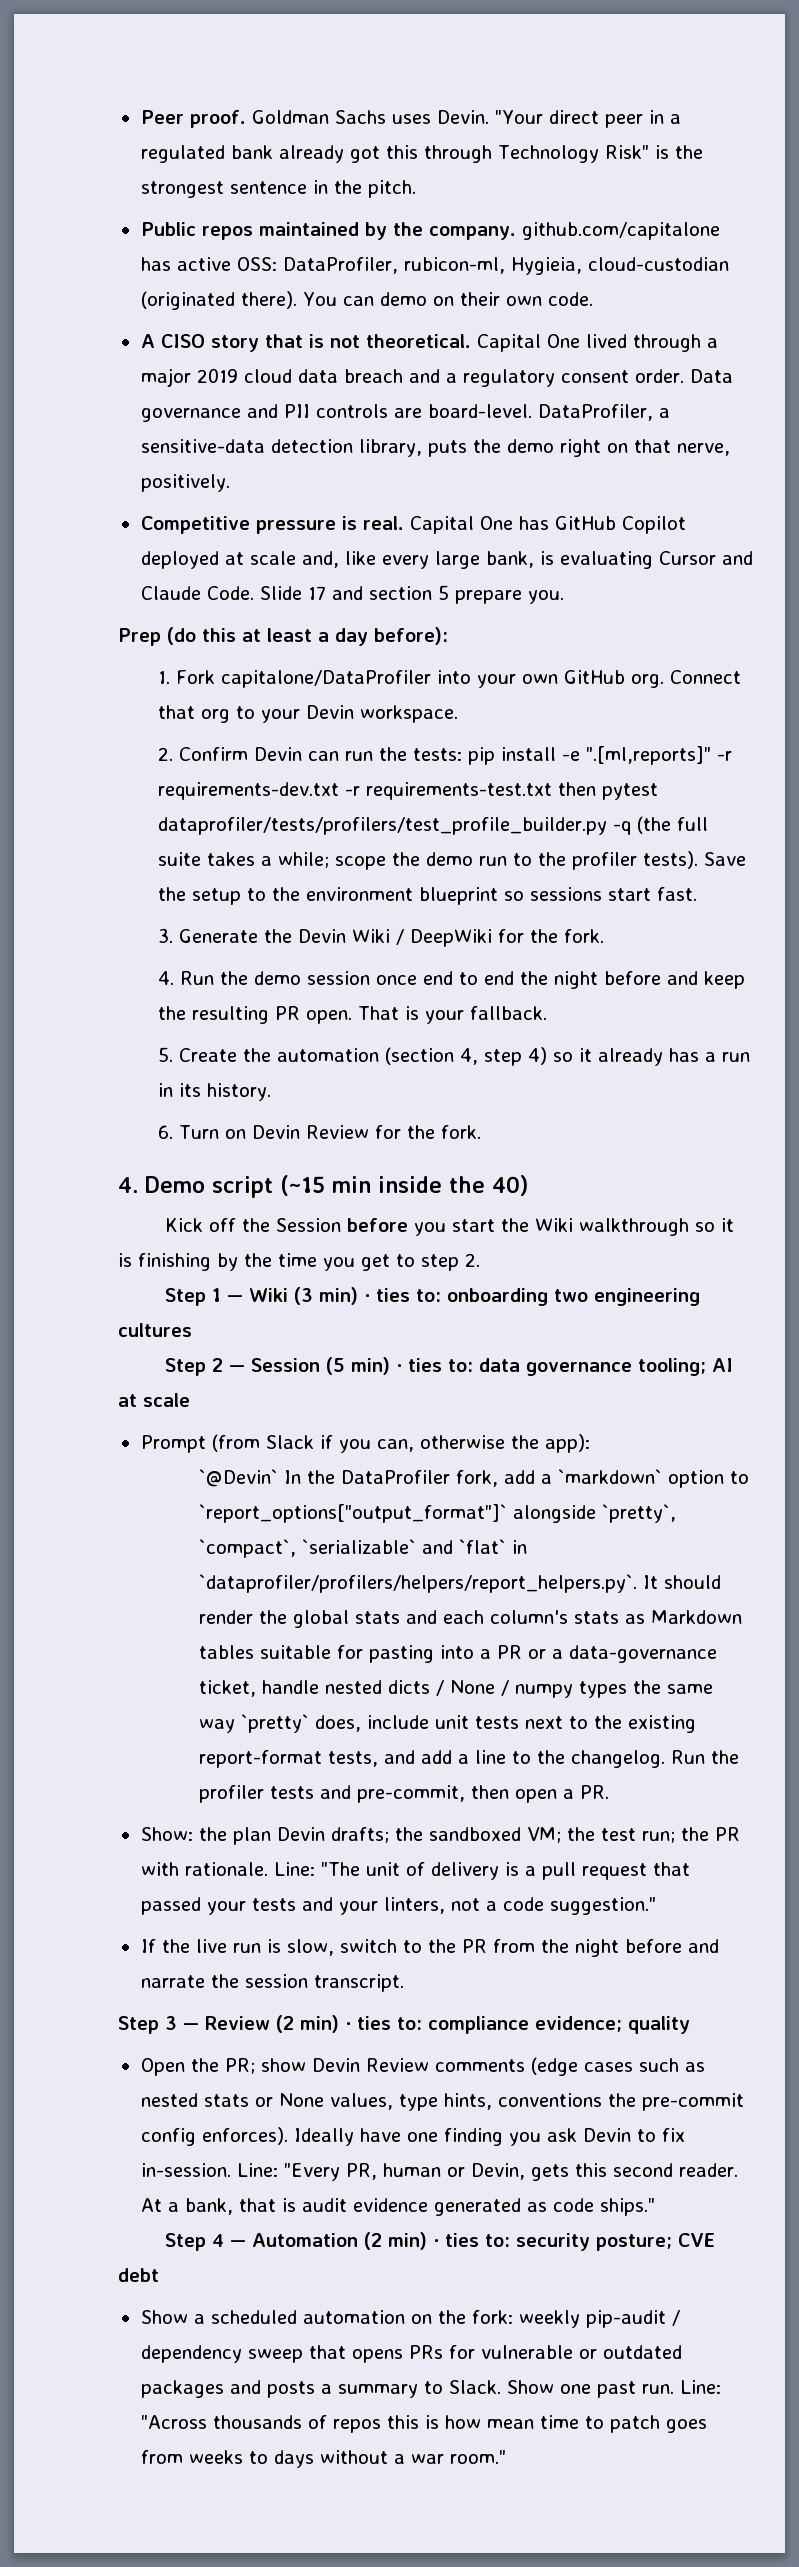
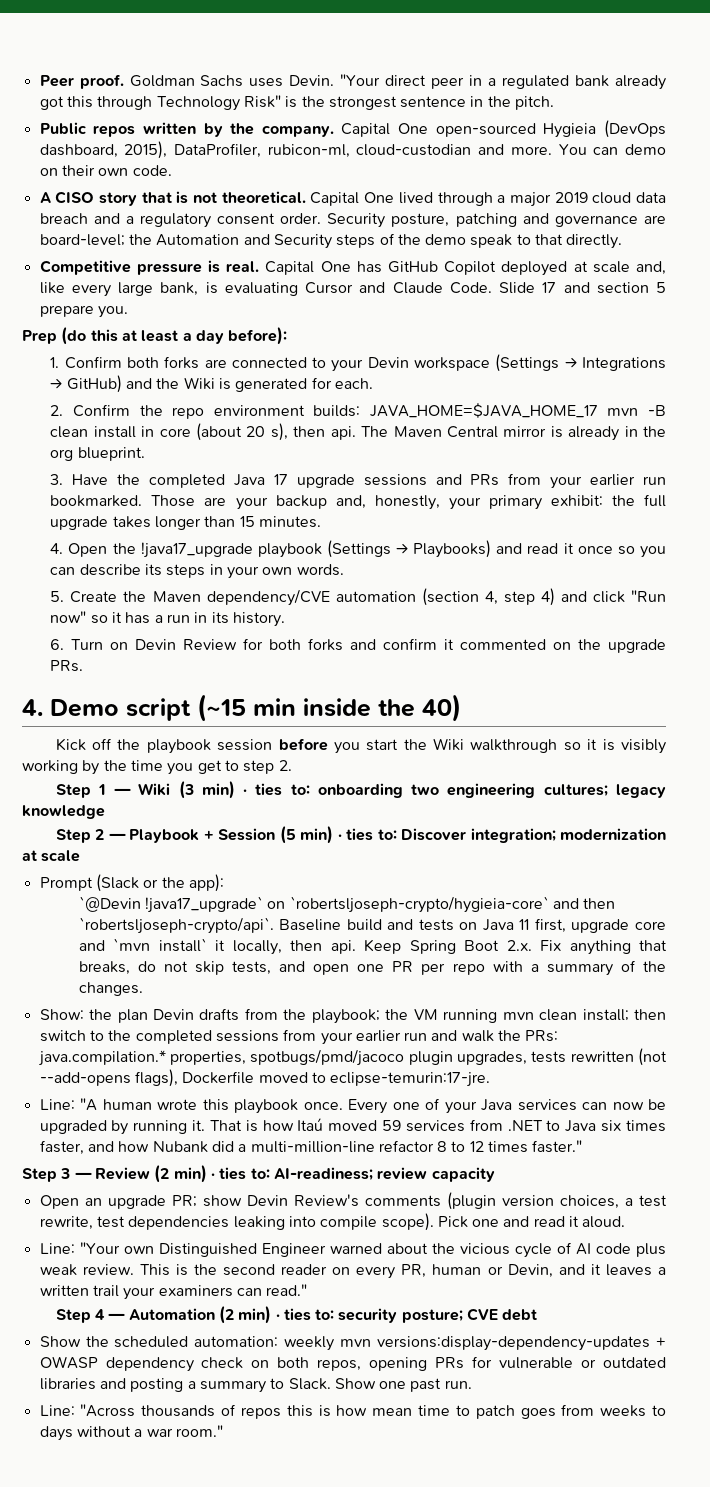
[258,222,359,236] maintained -> [142,122,196,135] written
[521,222,720,240] [140,257,729,275] [140,291,297,310] github.com/capitalone has active OSS: DataProfiler, rubicon-ml, Hygieia, cloud-custodian (originated there). -> [341,120,666,138] [39,141,552,159] Capital One open-sourced Hygieia (DevOps dashboard, 2015), DataProfiler, rubicon-ml, cloud-custodian and more.
[689,369,733,383] [140,404,670,422] [140,439,730,457] [140,474,230,492] Data governance and PII controls are board-level. DataProfiler, a sensitive-data detection library, puts the demo right on that nerve, positively. -> [327,213,666,228] [39,233,623,249] Security posture, patching and governance are board-level; the Automation and Security steps of the demo speak to that directly.
[176,670,742,688] [158,705,459,723] [158,746,733,765] [158,782,659,800] [158,816,709,835] [158,851,747,870] [158,887,698,905] [158,928,605,947] [158,971,746,989] [158,1006,548,1024] Fork capitalone/DataProfiler into your own GitHub org. Connect that org to your Devin workspace. // 2. Confirm Devin can run the tests: pip install -e ".[ml,reports]" -r requirements-dev.txt -r requirements-test.txt then pytest dataprofiler/tests/profilers/test_profile_builder.py -q (the full suite takes a while; scope the demo run to the profiler tests). Save the setup to the environment blueprint so sessions start fast. // 3. Generate the Devin Wiki / DeepWiki for the fork. // 4. Run the demo session once end to end the night before and keep the resulting PR open. That is your fallback. -> [64,354,666,372] [50,375,373,393] [50,403,667,419] [50,423,667,441] [50,447,145,461] [50,473,667,489] [50,494,666,510] [50,516,321,530] [50,540,666,558] [50,564,344,579] Confirm both forks are connected to your Devin workspace (Settings → Integrations → GitHub) and the Wiki is generated for each. // 2. Confirm the repo environment builds: JAVA_HOME=$JAVA_HOME_17 mvn -B clean install in core (about 20 s), then api. The Maven Central mirror is already in the org blueprint. // 3. Have the completed Java 17 upgrade sessions and PRs from your earlier run bookmarked. Those are your backup and, honestly, your primary exhibit: the full upgrade takes longer than 15 minutes. // 4. Open the !java17_upgrade playbook (Settings → Playbooks) and read it once so you can describe its steps in your own words.
(272, 1055) none -> [152,589,330,606] Maven dependency/CVE
[553,1048,664,1066] so it already -> [560,590,666,603] [50,611,122,624] and click "Run now" so it
[407,1125,482,1139] the fork. -> [269,638,666,653] [50,660,84,672] both forks and confirm it commented on the upgrade PRs.
[276,1218,342,1232] Session -> [146,739,273,754] playbook session
[138,1253,211,1271] finishing -> [621,739,666,754] [22,760,78,774] visibly working
[118,1323,192,1337] cultures -> [543,784,666,798] [22,805,105,819] cultures; legacy knowledge
(246, 1368) none -> [129,829,214,843] Playbook +
[479,1358,734,1376] data governance tooling; AI -> [401,828,666,843] Discover integration; modernization
[211,1434,590,1453] [198,1469,749,1488] [198,1504,676,1523] [198,1539,527,1558] [198,1574,721,1593] [198,1610,742,1628] [198,1645,717,1663] [198,1680,713,1698] [198,1714,696,1733] [198,1750,739,1768] [198,1785,609,1803] [140,1827,740,1845] [140,1862,690,1880] [140,1897,656,1915] [140,1939,719,1957] [140,1974,404,1992] (from Slack if you can, otherwise the app): // `@Devin` In the DataProfiler fork, add a `markdown` option to `report_options["output_format"]` alongside `pretty`, `compact`, `serializable` and `flat` in `dataprofiler/profilers/helpers/report_helpers.py`. It should render the global stats and each column's stats as Markdown tables suitable for pasting into a PR or a data-governance ticket, handle nested dicts / None / numpy types the same way `pretty` does, include unit tests next to the existing report-format tests, and add a line to the changelog. Run the profiler tests and pre-commit, then open a PR. // Show: the plan Devin drafts; the sandboxed VM; the test run; the PR with rationale. Line: "The unit of delivery is a pull request that passed your tests and your linters, not a code suggestion." // If the live run is slow, switch to the PR from the night before and narrate the session transcript. -> [95,874,224,892] [78,896,616,913] [78,917,666,934] [78,938,667,955] [78,960,666,976] [78,982,143,996] [39,1008,666,1024] [39,1029,559,1045] [37,1048,667,1066] [39,1069,491,1087] [39,1098,667,1114] [39,1118,666,1135] [39,1140,583,1155] (Slack or the app): // `@Devin !java17_upgrade` on `robertsljoseph-crypto/hygieia-core` and then `robertsljoseph-crypto/api`. Baseline build and tests on Java 11 first, upgrade core and `mvn install` it locally, then api. Keep Spring Boot 2.x. Fix anything that breaks, do not skip tests, and open one PR per repo with a summary of the changes. // Show: the plan Devin drafts from the playbook; the VM running mvn clean install; then switch to the completed sessions from your earlier run and walk the PRs: java.compilation.* properties, spotbugs/pmd/jacoco plugin upgrades, tests rewritten (not --add-opens flags), Dockerfile moved to eclipse-temurin:17-jre. // Line: "A human wrote this playbook once. Every one of your Java services can now be upgraded by running it. That is how Itaú moved 59 services from .NET to Java six times faster, and how Nubank did a multi-million-line refactor 8 to 12 times faster."
[428,2016,690,2034] [140,2058,219,2076] compliance evidence; quality // Open the -> [273,1167,495,1182] [39,1195,166,1209] AI-readiness; review capacity // Open an upgrade
[365,2057,705,2076] [140,2093,744,2111] [140,2127,685,2146] [140,2163,738,2181] [140,2198,655,2216] Review comments (edge cases such as nested stats or None values, type hints, conventions the pre-commit config enforces). Ideally have one finding you ask Devin to fix in-session. Line: "Every PR, human or Devin, gets this second reader. At a bank, that is audit evidence generated as code ships." -> [293,1192,667,1210] [39,1213,626,1231] [39,1242,667,1258] [39,1264,666,1279] [39,1284,308,1300] Review's comments (plugin version choices, a test rewrite, test dependencies leaking into compile scope). Pick one and read it aloud. // Line: "Your own Distinguished Engineer warned about the vicious cycle of AI code plus weak review. This is the second reader on every PR, human or Devin, and it leaves a written trail your examiners can read."
[193,2310,680,2328] [140,2345,403,2363] a scheduled automation on the fork: weekly pip-audit / dependency sweep that opens -> [85,1336,666,1351] [39,1356,428,1372] the scheduled automation: weekly mvn versions:display-dependency-updates + OWASP dependency check on both repos, opening
[140,2380,315,2398] packages and posts -> [39,1378,184,1392] libraries and posting
(674, 2389) none -> (472, 1384) //

